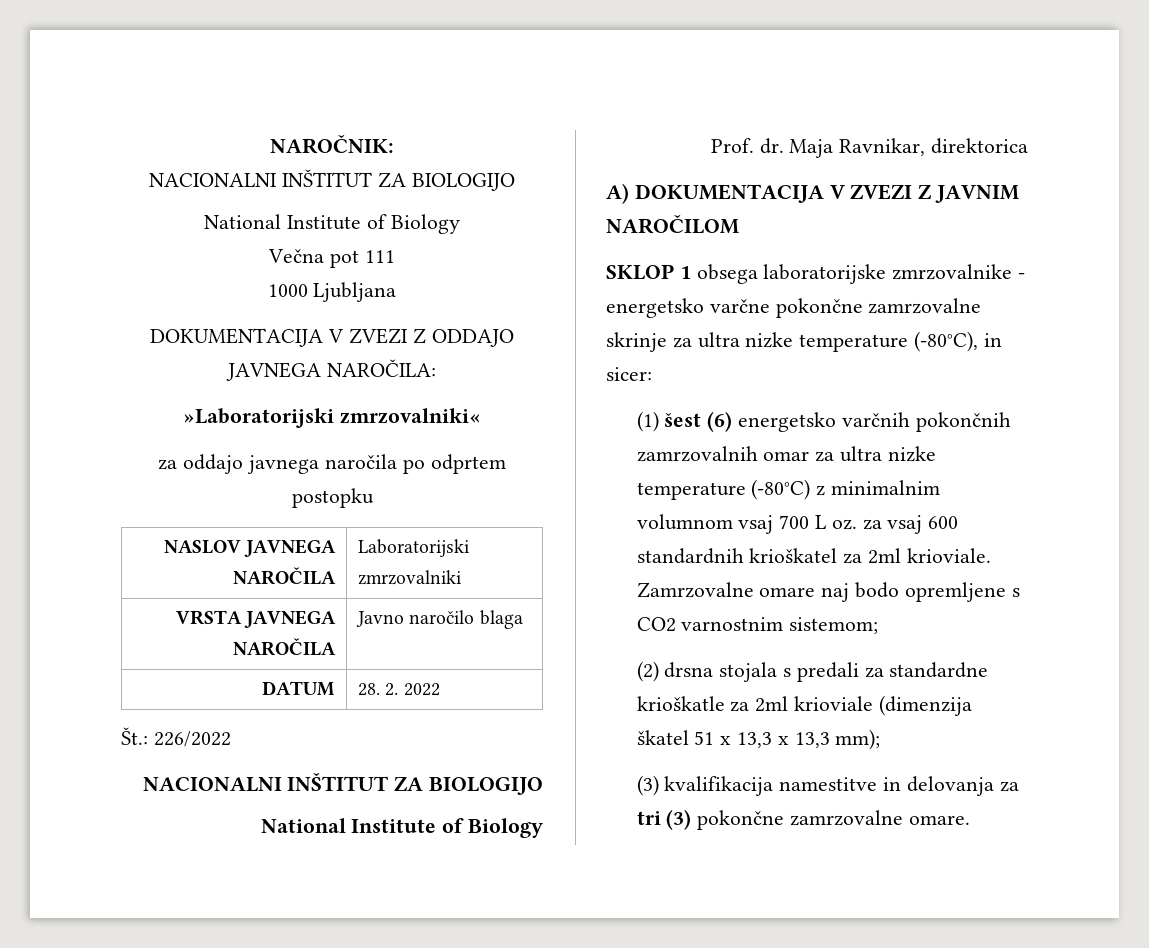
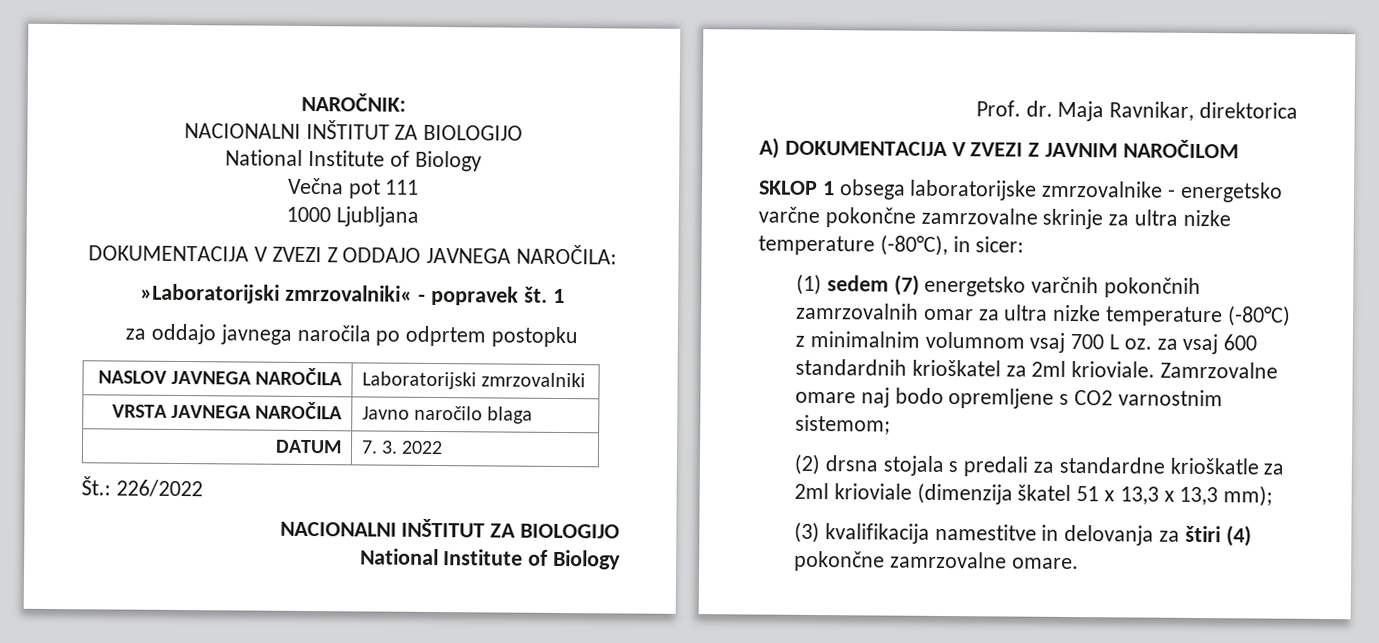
(481, 416) none -> [418,285,565,306] - popravek št. 1
[357,683,399,696] 28. 2. -> [360,440,398,454] 7. 3.
[664,411,733,432] šest (6) -> [826,274,920,296] sedem (7)
[636,809,692,830] tri (3) -> [1184,525,1252,547] štiri (4)

